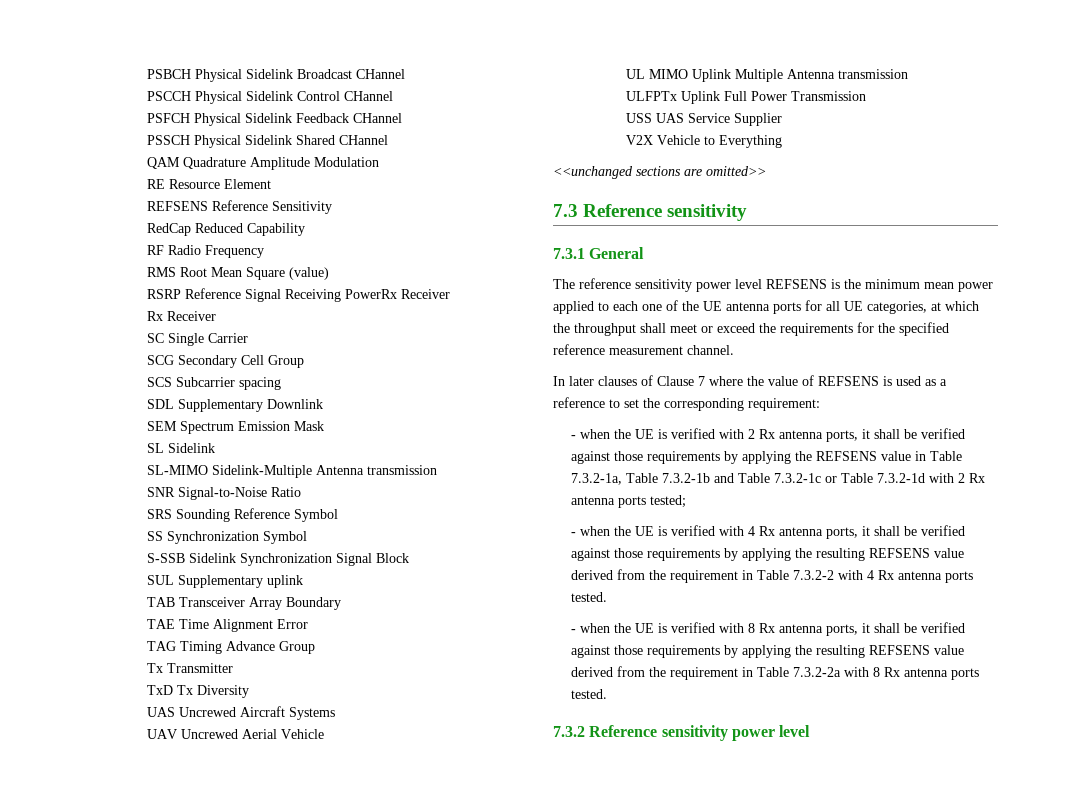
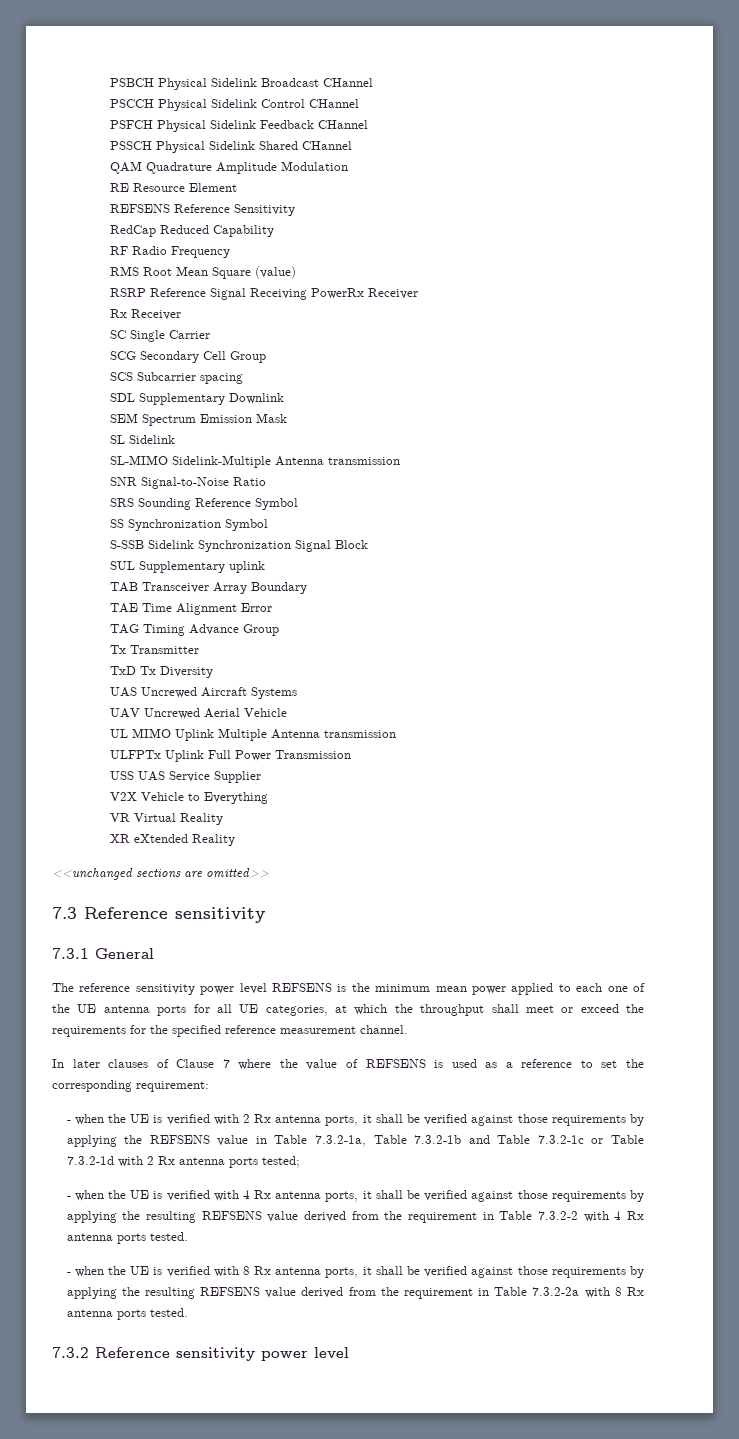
(783, 141) none -> [110,813,224,825] [110,834,236,846] // VR Virtual Reality // XR eXtended Reality

